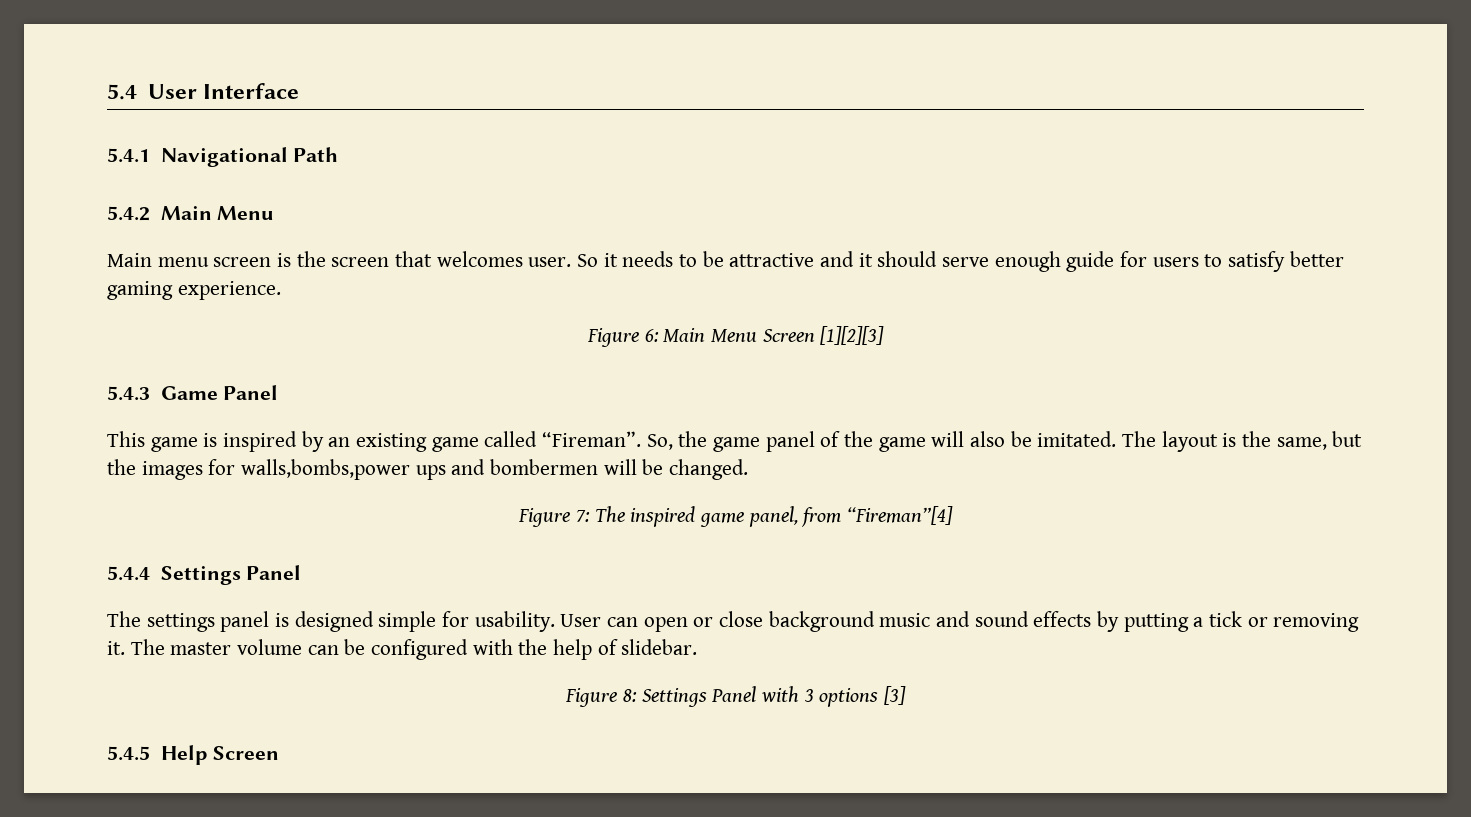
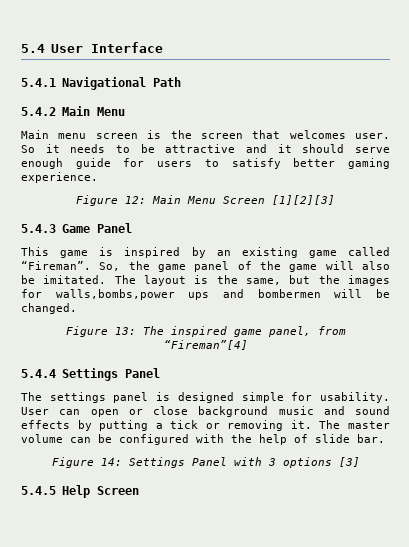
[644,329,659,342] 6: -> [125,196,146,204] 12:
[575,510,590,522] 7: -> [114,327,136,335] 13:
[621,639,698,655] [565,688,637,707] slidebar. // Figure 8: -> [315,434,385,443] [51,457,122,468] slide bar. // Figure 14:

